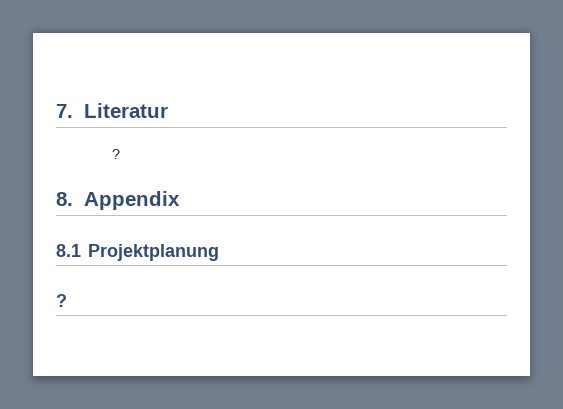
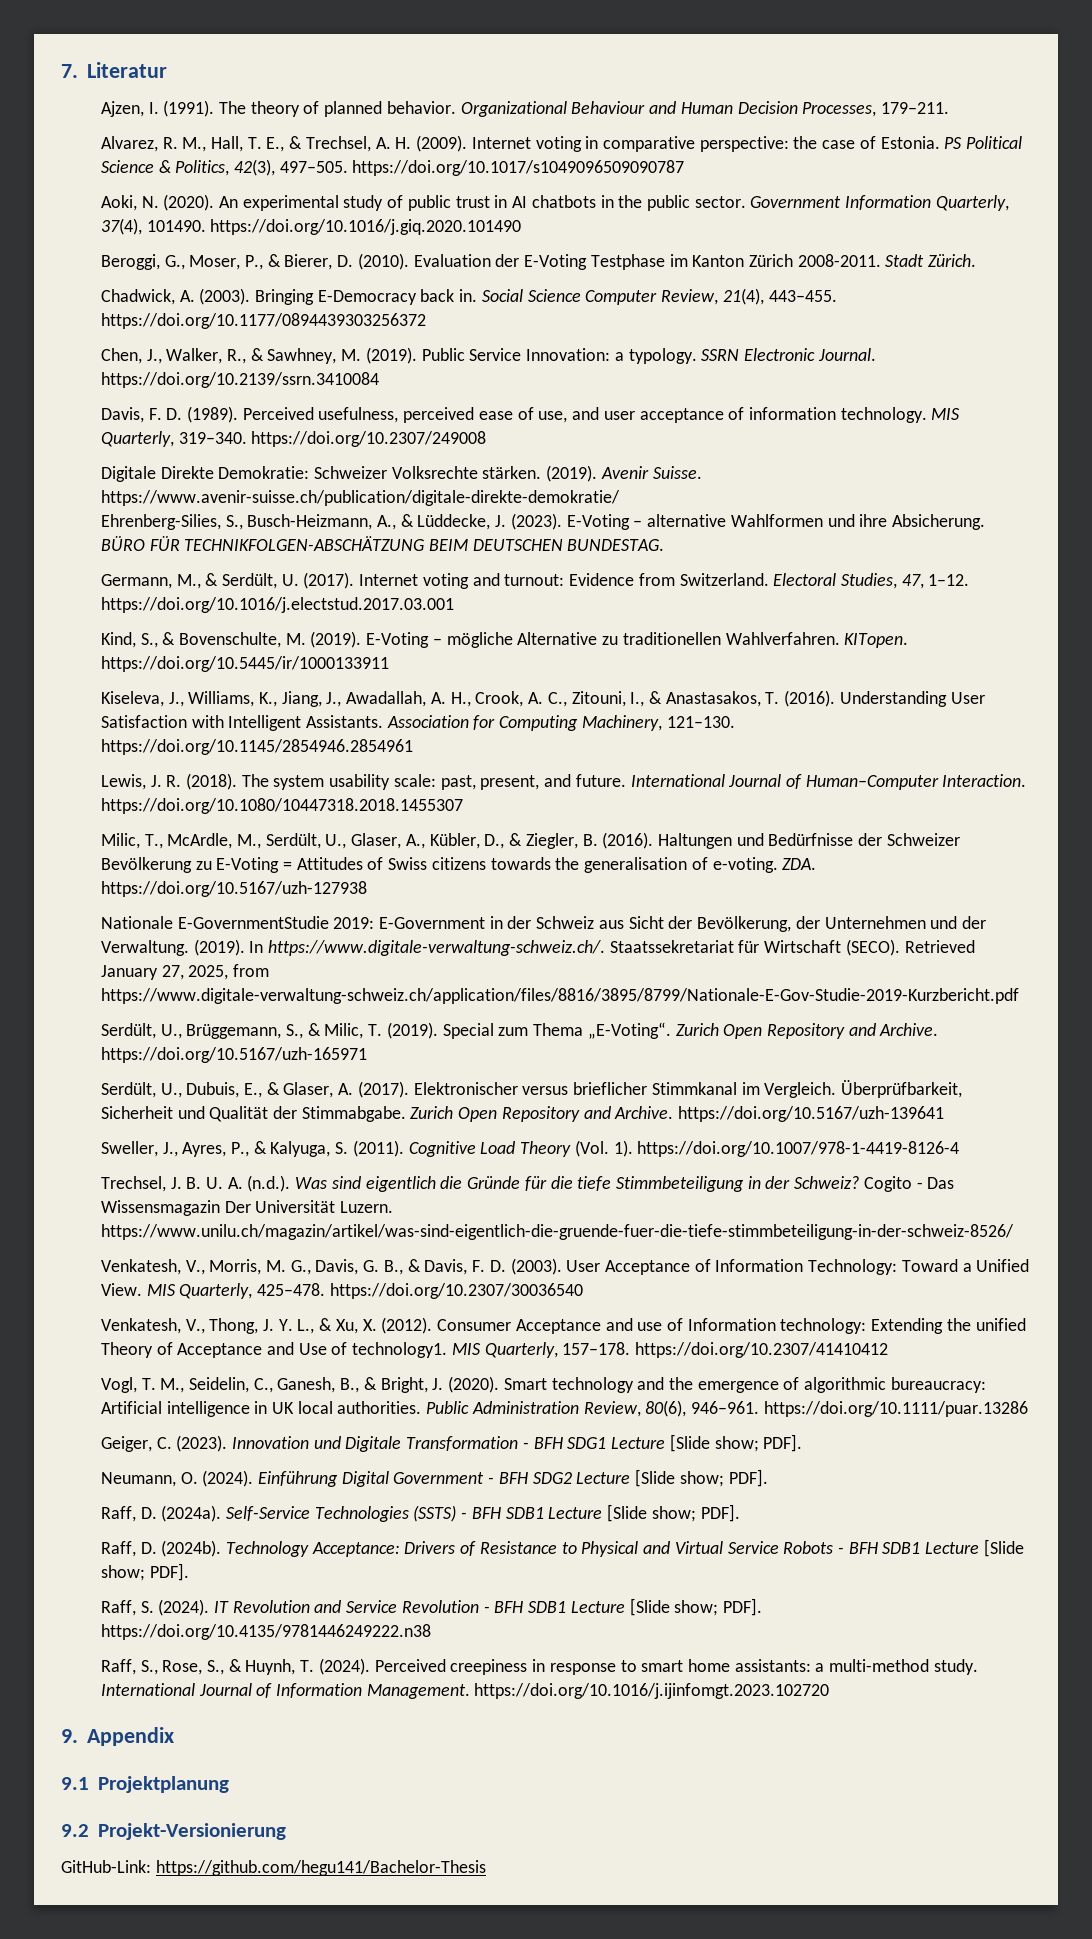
[112,149,121,159] [56,192,73,206] ? // 8. -> [100,100,949,117] [100,135,1023,152] [100,159,685,176] [100,194,1009,211] [100,218,522,235] [100,253,977,270] [100,288,837,305] [100,313,426,329] [100,347,876,364] [100,372,379,388] [100,406,961,423] [100,431,487,447] [100,465,702,482] [100,490,620,506] [100,513,985,530] [100,536,665,551] [100,572,970,589] [100,597,454,613] [100,631,909,648] [100,656,389,672] [100,690,985,707] [100,715,735,731] [100,739,413,755] [100,773,1027,790] [100,798,463,814] [100,832,960,849] [100,857,817,873] [100,881,367,897] [100,916,986,932] [100,939,975,956] [100,964,269,980] [100,988,1019,1004] [100,1022,939,1039] [100,1047,367,1063] [100,1080,962,1098] [100,1106,945,1122] [100,1140,960,1157] [100,1175,955,1192] [100,1200,393,1216] [100,1224,1014,1240] [100,1258,1030,1275] [100,1283,583,1299] [100,1317,1026,1334] [100,1342,889,1358] [100,1376,986,1393] [100,1400,1028,1417] [100,1434,803,1452] [100,1469,768,1487] [100,1504,740,1522] [100,1539,1024,1557] [100,1563,189,1581] [100,1598,762,1616] [100,1624,431,1640] [100,1658,978,1675] [100,1683,830,1699] [61,1729,78,1743] Ajzen, I. (1991). The theory of planned behavior. Organizational Behaviour and Human Decision Processes, 179–211. // Alvarez, R. M., Hall, T. E., & Trechsel, A. H. (2009). Internet voting in comparative perspective: the case of Estonia. PS Political Science & Politics, 42(3), 497–505. https://doi.org/10.1017/s1049096509090787 // Aoki, N. (2020). An experimental study of public trust in AI chatbots in the public sector. Government Information Quarterly, 37(4), 101490. https://doi.org/10.1016/j.giq.2020.101490 // Beroggi, G., Moser, P., & Bierer, D. (2010). Evaluation der E-Voting Testphase im Kanton Zürich 2008-2011. Stadt Zürich. // Chadwick, A. (2003). Bringing E-Democracy back in. Social Science Computer Review, 21(4), 443–455. https://doi.org/10.1177/0894439303256372 // Chen, J., Walker, R., & Sawhney, M. (2019). Public Service Innovation: a typology. SSRN Electronic Journal. https://doi.org/10.2139/ssrn.3410084 // Davis, F. D. (1989). Perceived usefulness, perceived ease of use, and user acceptance of information technology. MIS Quarterly, 319–340. https://doi.org/10.2307/249008 // Digitale Direkte Demokratie: Schweizer Volksrechte stärken. (2019). Avenir Suisse. https://www.avenir-suisse.ch/publication/digitale-direkte-demokratie/ // Ehrenberg-Silies, S., Busch-Heizmann, A., & Lüddecke, J. (2023). E-Voting – alternative Wahlformen und ihre Absicherung. BÜRO FÜR TECHNIKFOLGEN-ABSCHÄTZUNG BEIM DEUTSCHEN BUNDESTAG. // Germann, M., & Serdült, U. (2017). Internet voting and turnout: Evidence from Switzerland. Electoral Studies, 47, 1–12. https://doi.org/10.1016/j.electstud.2017.03.001 // Kind, S., & Bovenschulte, M. (2019). E-Voting – mögliche Alternative zu traditionellen Wahlverfahren. KITopen. https://doi.org/10.5445/ir/1000133911 // Kiseleva, J., Williams, K., Jiang, J., Awadallah, A. H., Crook, A. C., Zitouni, I., & Anastasakos, T. (2016). Understanding User Satisfaction with Intelligent Assistants. Association for Computing Machinery, 121–130. https://doi.org/10.1145/2854946.2854961 // Lewis, J. R. (2018). The system usability scale: past, present, and future. International Journal of Human–Computer Interaction. https://doi.org/10.1080/10447318.2018.1455307 // Milic, T., McArdle, M., Serdült, U., Glaser, A., Kübler, D., & Ziegler, B. (2016). Haltungen und Bedürfnisse der Schweizer Bevölkerung zu E-Voting = Attitudes of Swiss citizens towards the generalisation of e-voting. ZDA. https://doi.org/10.5167/uzh-127938 // Nationale E-GovernmentStudie 2019: E-Government in der Schweiz aus Sicht der Bevölkerung, der Unternehmen und der Verwaltung. (2019). In https://www.digitale-verwaltung-schweiz.ch/. Staatssekretariat für Wirtschaft (SECO). Retrieved January 27, 2025, from https://www.digitale-verwaltung-schweiz.ch/application/files/8816/3895/8799/Nationale-E-Gov-Studie-2019-Kurzbericht.pdf // Serdült, U., Brüggemann, S., & Milic, T. (2019). Special zum Thema „E-Voting“. Zurich Open Repository and Archive. https://doi.org/10.5167/uzh-165971 // Serdült, U., Dubuis, E., & Glaser, A. (2017). Elektronischer versus brieflicher Stimmkanal im Vergleich. Überprüfbarkeit, Sicherheit und Qualität der Stimmabgabe. Zurich Open Repository and Archive. https://doi.org/10.5167/uzh-139641 // Sweller, J., Ayres, P., & Kalyuga, S. (2011). Cognitive Load Theory (Vol. 1). https://doi.org/10.1007/978-1-4419-8126-4 // Trechsel, J. B. U. A. (n.d.). Was sind eigentlich die Gründe für die tiefe Stimmbeteiligung in der Schweiz? Cogito - Das Wissensmagazin Der Universität Luzern. https://www.unilu.ch/magazin/artikel/was-sind-eigentlich-die-gruende-fuer-die-tiefe-stimmbeteiligung-in-der-schweiz-8526/ // Venkatesh, V., Morris, M. G., Davis, G. B., & Davis, F. D. (2003). User Acceptance of Information Technology: Toward a Unified View. MIS Quarterly, 425–478. https://doi.org/10.2307/30036540 // Venkatesh, V., Thong, J. Y. L., & Xu, X. (2012). Consumer Acceptance and use of Information technology: Extending the unified Theory of Acceptance and Use of technology1. MIS Quarterly, 157–178. https://doi.org/10.2307/41410412 // Vogl, T. M., Seidelin, C., Ganesh, B., & Bright, J. (2020). Smart technology and the emergence of algorithmic bureaucracy: Artificial intelligence in UK local authorities. Public Administration Review, 80(6), 946–961. https://doi.org/10.1111/puar.13286 // Geiger, C. (2023). Innovation und Digitale Transformation - BFH SDG1 Lecture [Slide show; PDF]. // Neumann, O. (2024). Einführung Digital Government - BFH SDG2 Lecture [Slide show; PDF]. // Raff, D. (2024a). Self-Service Technologies (SSTS) - BFH SDB1 Lecture [Slide show; PDF]. // Raff, D. (2024b). Technology Acceptance: Drivers of Resistance to Physical and Virtual Service Robots - BFH SDB1 Lecture [Slide show; PDF]. // Raff, S. (2024). IT Revolution and Service Revolution - BFH SDB1 Lecture [Slide show; PDF]. https://doi.org/10.4135/9781446249222.n38 // Raff, S., Rose, S., & Huynh, T. (2024). Perceived creepiness in response to smart home assistants: a multi-method study. International Journal of Information Management. https://doi.org/10.1016/j.ijinfomgt.2023.102720 // 9.
[56,244,81,257] 8.1 -> [61,1777,89,1790] 9.1
[56,294,67,307] ? -> [61,1823,286,1840] [61,1860,486,1876] 9.2 Projekt-Versionierung // GitHub-Link: https://github.com/hegu141/Bachelor-Thesis

